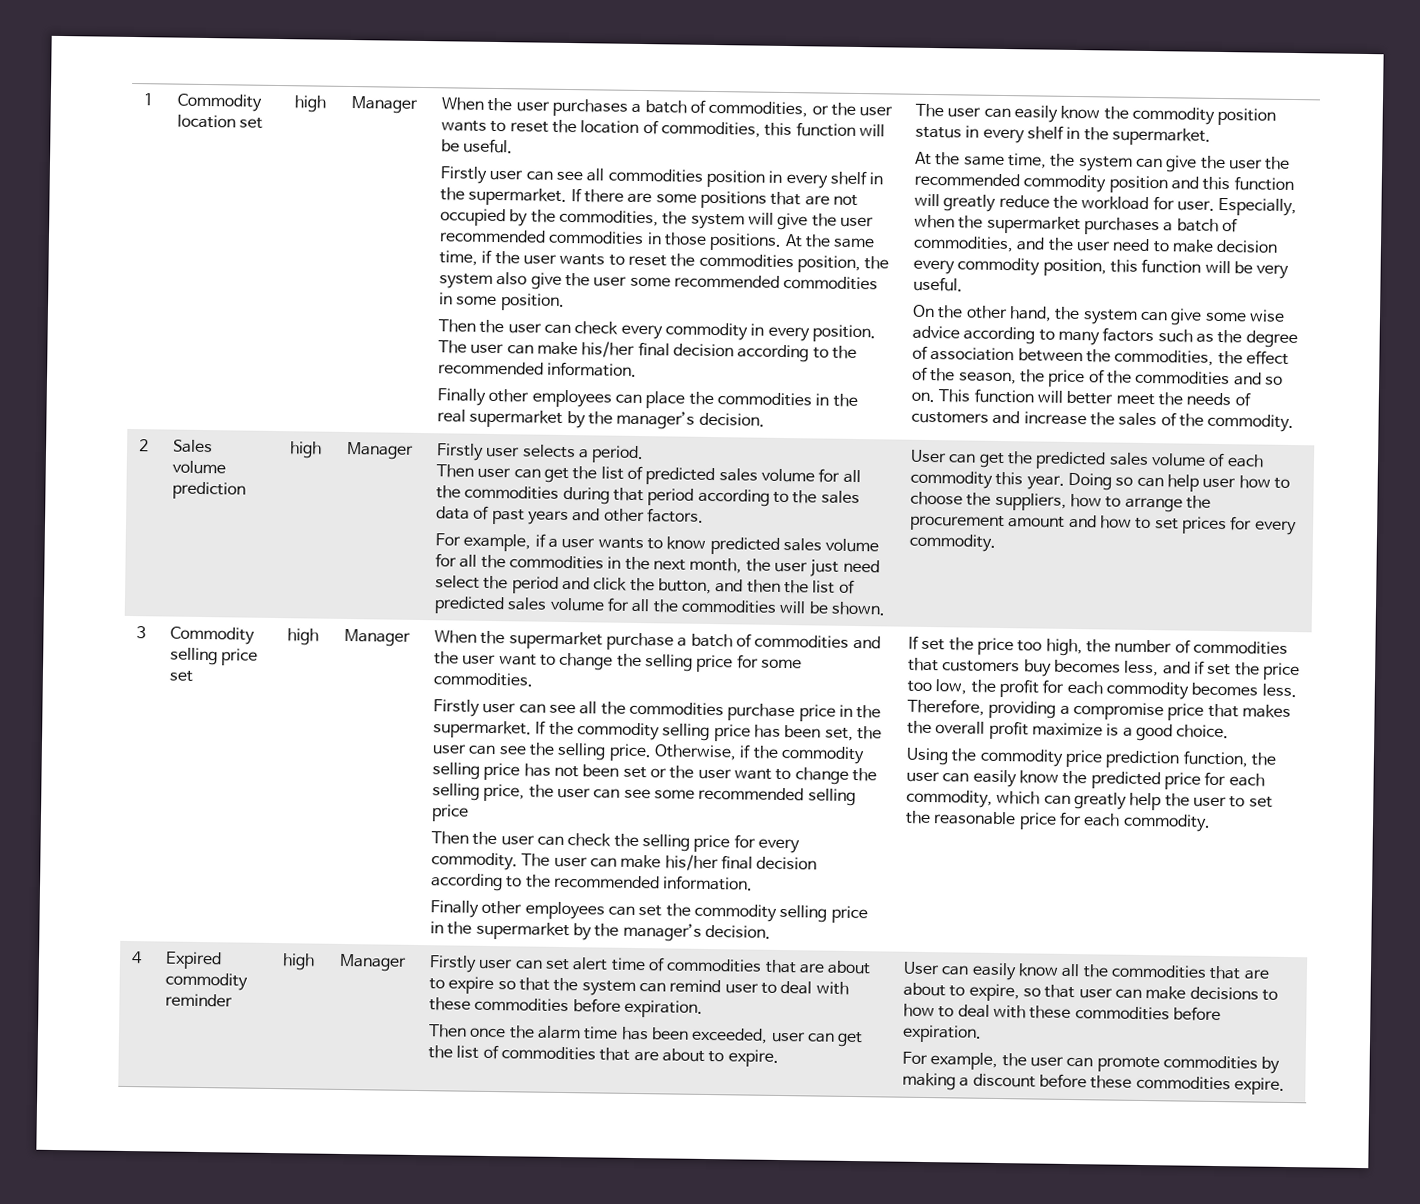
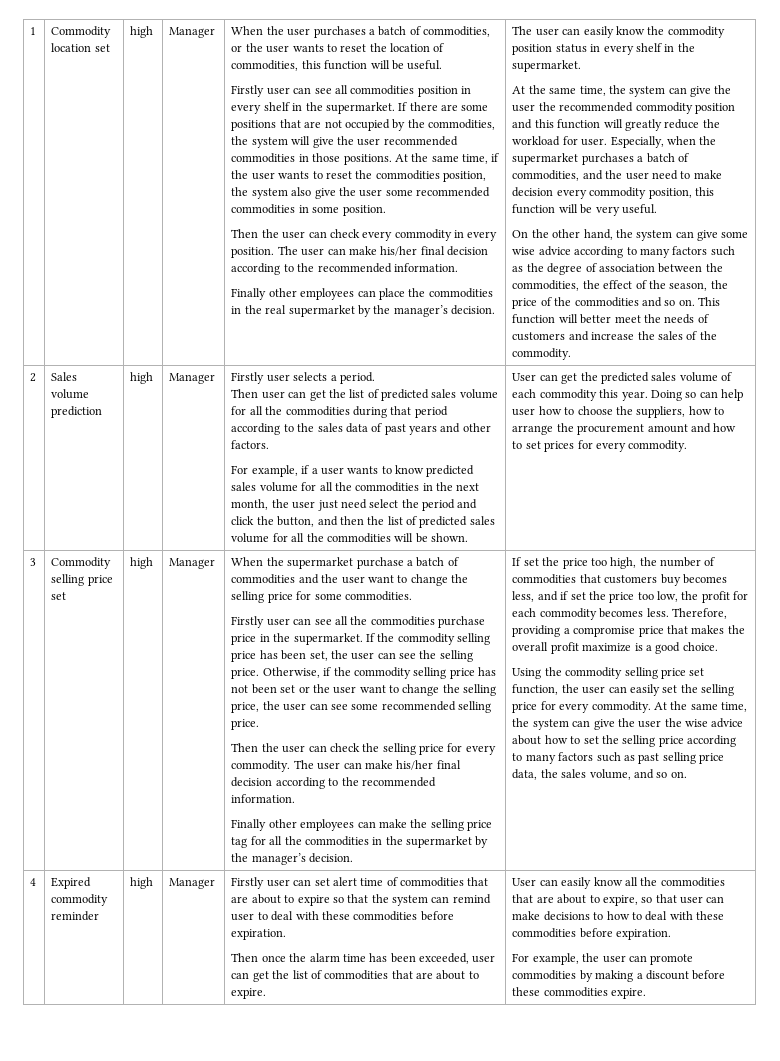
[431,804,470,822] price -> [231,719,260,730] price.
[638,903,868,924] set the commodity selling price -> [378,819,493,831] [231,836,369,848] make the selling price tag for all the commodities
[1065,749,1180,769] price prediction -> [624,667,705,679] selling price set
[1019,770,1265,790] [906,789,1273,811] [905,810,1211,832] know the predicted price for each commodity, which can greatly help the user to set the reasonable price for each commodity. -> [662,684,735,696] [512,701,748,713] [512,718,744,730] [512,735,737,747] [512,752,725,764] [512,769,687,780] set the selling price for every commodity. At the same time, the system can give the user the wise advice about how to set the selling price according to many factors such as past selling price data, the sales volume, and so on.

